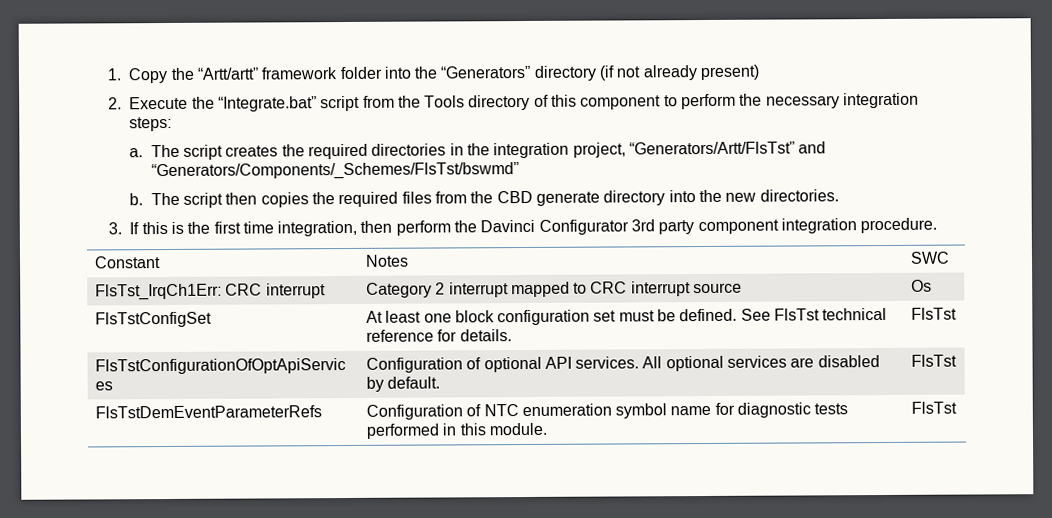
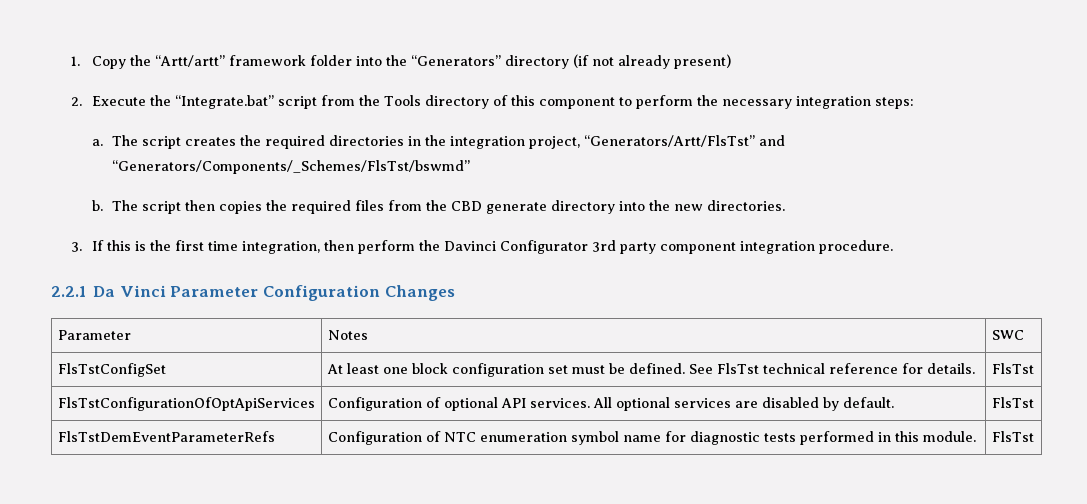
[93,256,161,269] [364,254,409,267] [909,251,950,264] [94,283,326,301] [365,281,743,298] [910,279,932,292] // Constant | Notes | SWC // FlsTst_IrqCh1Err: CRC interrupt | Category 2 interrupt mapped to CRC interrupt source | Os -> [51,285,455,301] [57,330,131,340] [327,330,368,340] [991,330,1024,340] // 2.2.1 Da Vinci Parameter Configuration Changes // Parameter | Notes | SWC

